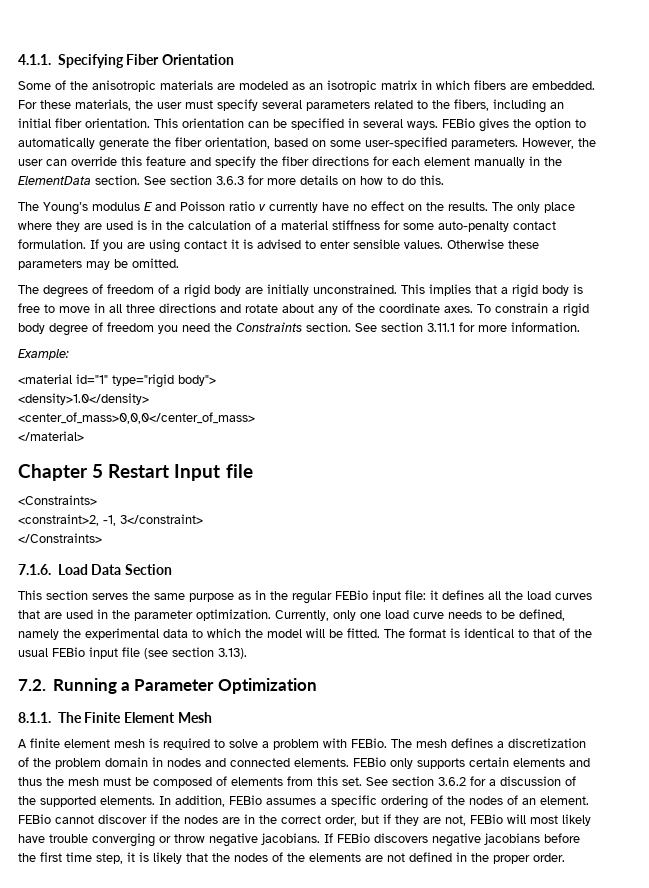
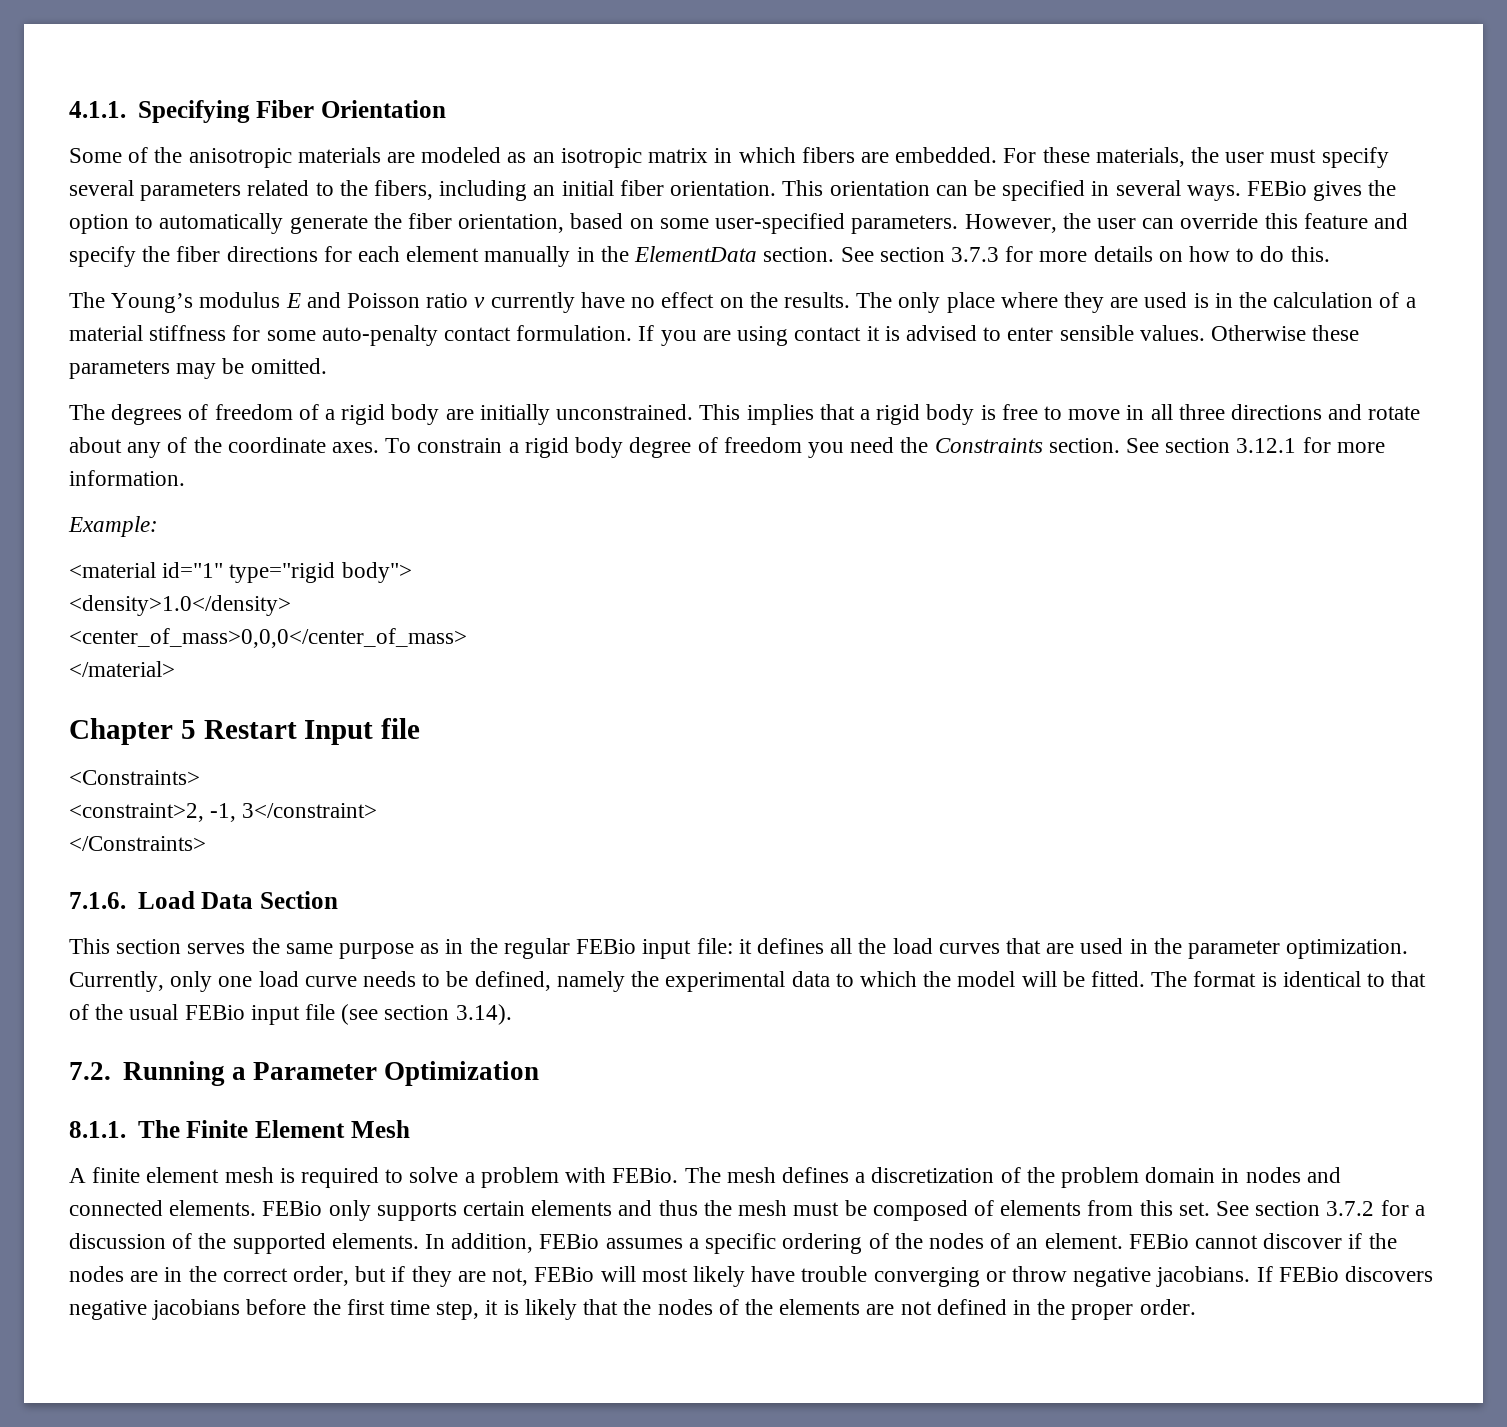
[216,176,244,185] 3.6.3 -> [950,247,999,262] 3.7.3
[427,323,455,332] 3.11.1 -> [1236,438,1297,453] 3.12.1
[218,648,247,659] 3.13). -> [455,1004,512,1025] 3.14).
[438,777,466,786] 3.6.2 -> [1326,1201,1375,1216] 3.7.2

